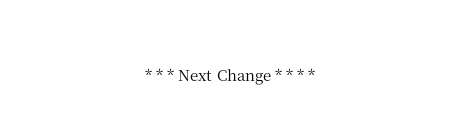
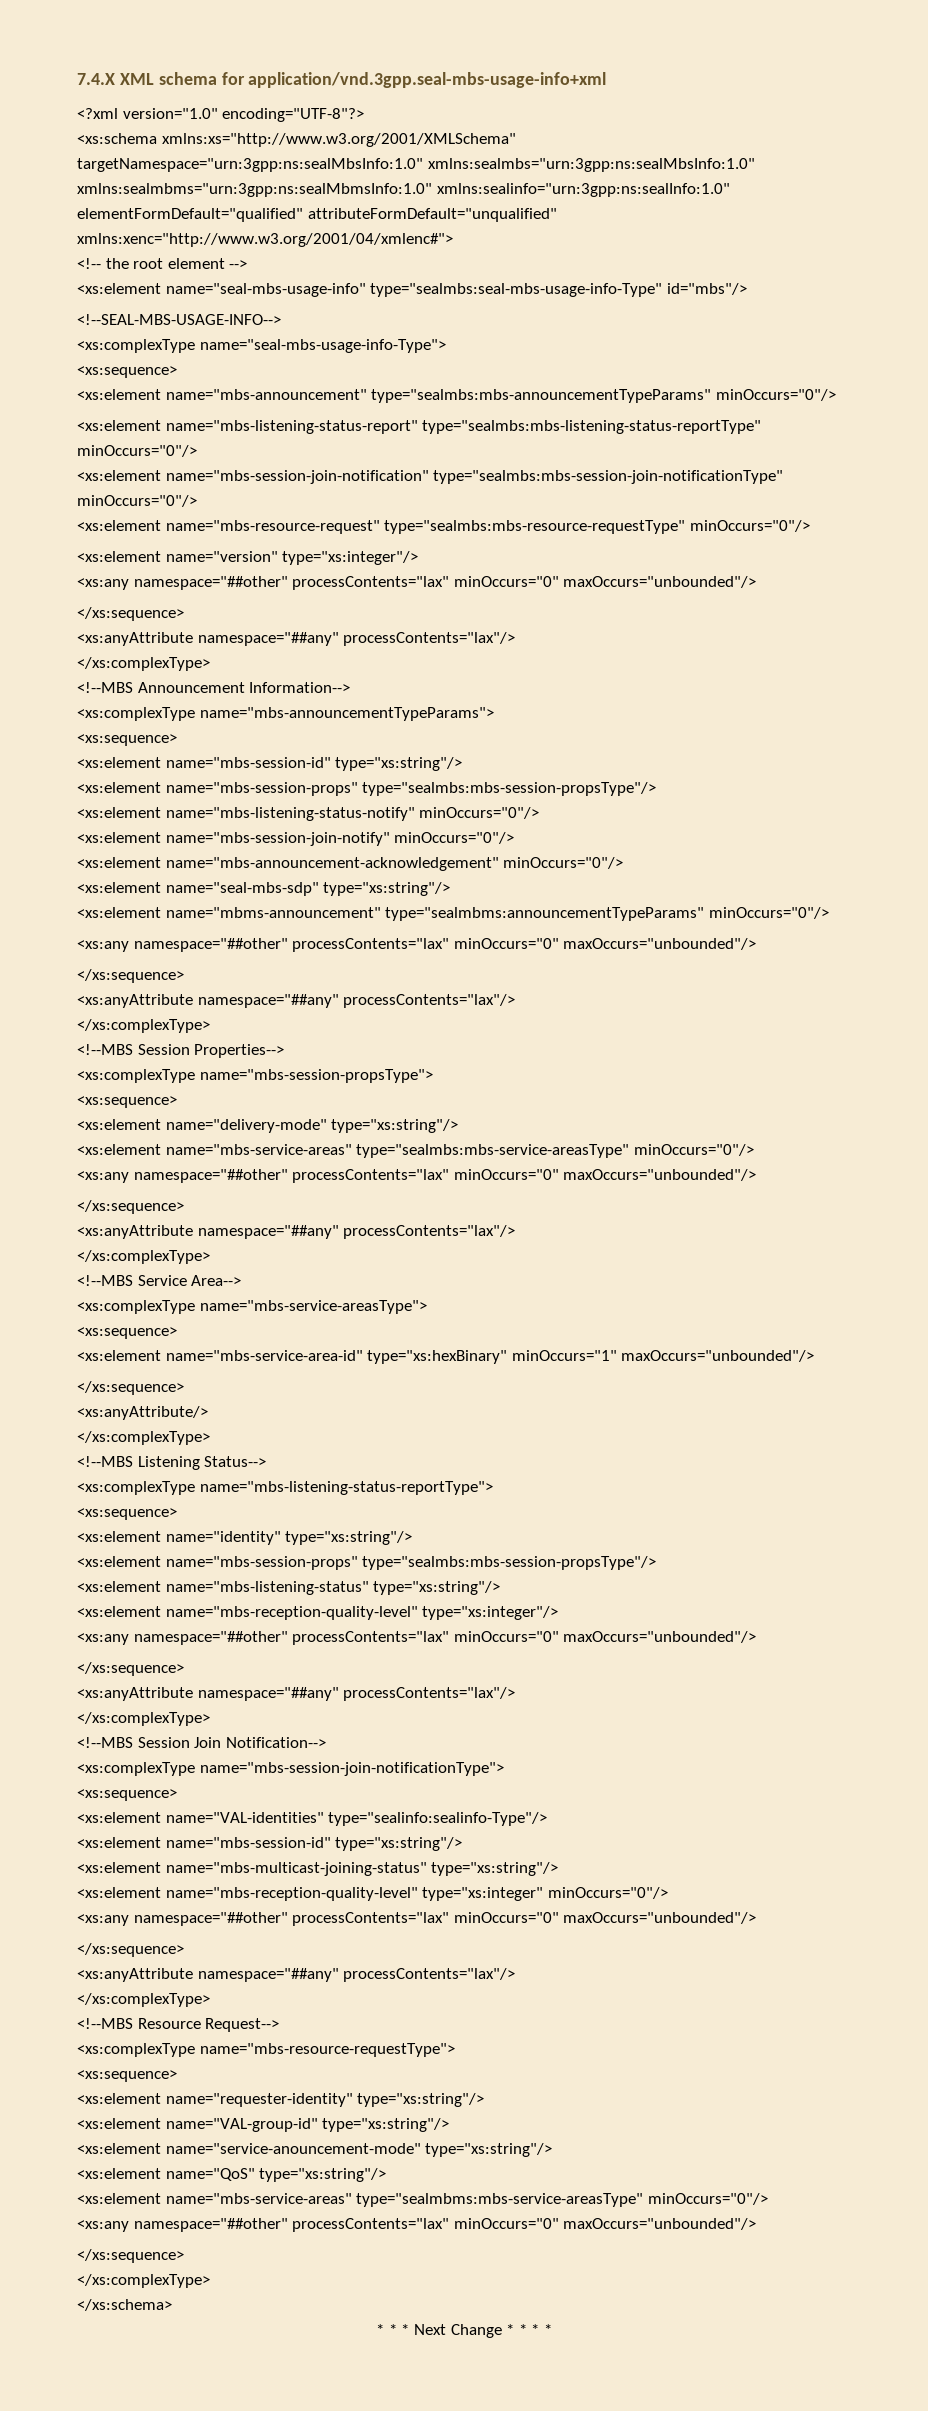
(145, 74) none -> [77,72,607,88] [77,108,365,122] [77,133,516,147] [77,158,755,172] [77,183,730,197] [77,208,557,222] [77,233,453,247] [77,258,248,269] [77,283,747,297] [77,314,281,325] [77,339,446,353] [77,366,177,378] [77,389,836,403] [77,420,762,434] [77,445,197,457] [77,470,784,484] [77,495,197,507] [77,520,810,534] [77,551,419,565] [77,576,757,590] [77,607,184,621] [77,632,516,646] [77,657,210,671] [77,682,351,693] [77,707,494,721] [77,734,177,746] [77,757,463,771] [77,782,657,796] [77,807,540,821] [77,832,515,846] [77,857,624,871] [77,882,451,896] [77,907,829,921] [77,938,757,952] [77,969,184,983] [77,994,516,1008] [77,1019,210,1033] [77,1044,285,1058] [77,1069,433,1083] [77,1096,177,1108] [77,1119,459,1133] [77,1144,754,1158] [77,1169,757,1183] [77,1200,184,1214] [77,1225,516,1239] [77,1250,210,1264] [77,1275,242,1286] [77,1300,427,1314] [77,1327,177,1339] [77,1350,815,1364] [77,1381,184,1395] [77,1406,208,1420] [77,1431,210,1445] [77,1456,267,1470] [77,1481,493,1495] [77,1508,177,1520] [77,1531,413,1545] [77,1556,657,1570] [77,1581,501,1595] [77,1606,559,1620] [77,1631,757,1645] [77,1662,184,1676] [77,1687,516,1701] [77,1712,210,1726] [77,1737,326,1748] [77,1762,504,1776] [77,1789,177,1801] [77,1812,548,1826] [77,1837,463,1851] [77,1862,559,1876] [77,1887,668,1901] [77,1912,757,1926] [77,1943,184,1957] [77,1968,516,1982] [77,1993,210,2007] [77,2018,280,2032] [77,2043,455,2057] [77,2070,177,2082] [77,2093,485,2107] [77,2118,450,2132] [77,2143,553,2157] [77,2168,387,2182] [77,2193,768,2207] [77,2218,757,2232] [77,2249,184,2263] [77,2274,210,2288] [77,2299,172,2311] 7.4.X XML schema for application/vnd.3gpp.seal-mbs-usage-info+xml // <?xml version="1.0" encoding="UTF-8"?> // <xs:schema xmlns:xs="http://www.w3.org/2001/XMLSchema" targetNamespace="urn:3gpp:ns:sealMbsInfo:1.0" xmlns:sealmbs="urn:3gpp:ns:sealMbsInfo:1.0" xmlns:sealmbms="urn:3gpp:ns:sealMbmsInfo:1.0" xmlns:sealinfo="urn:3gpp:ns:sealInfo:1.0" elementFormDefault="qualified" attributeFormDefault="unqualified" xmlns:xenc="http://www.w3.org/2001/04/xmlenc#"> // <!-- the root element --> // <xs:element name="seal-mbs-usage-info" type="sealmbs:seal-mbs-usage-info-Type" id="mbs"/> // <!--SEAL-MBS-USAGE-INFO--> // <xs:complexType name="seal-mbs-usage-info-Type"> // <xs:sequence> // <xs:element name="mbs-announcement" type="sealmbs:mbs-announcementTypeParams" minOccurs="0"/> // <xs:element name="mbs-listening-status-report" type="sealmbs:mbs-listening-status-reportType" minOccurs="0"/> // <xs:element name="mbs-session-join-notification" type="sealmbs:mbs-session-join-notificationType" minOccurs="0"/> // <xs:element name="mbs-resource-request" type="sealmbs:mbs-resource-requestType" minOccurs="0"/> // <xs:element name="version" type="xs:integer"/> // <xs:any namespace="##other" processContents="lax" minOccurs="0" maxOccurs="unbounded"/> // </xs:sequence> // <xs:anyAttribute namespace="##any" processContents="lax"/> // </xs:complexType> // <!--MBS Announcement Information--> // <xs:complexType name="mbs-announcementTypeParams"> // <xs:sequence> // <xs:element name="mbs-session-id" type="xs:string"/> // <xs:element name="mbs-session-props" type="sealmbs:mbs-session-propsType"/> // <xs:element name="mbs-listening-status-notify" minOccurs="0"/> // <xs:element name="mbs-session-join-notify" minOccurs="0"/> // <xs:element name="mbs-announcement-acknowledgement" minOccurs="0"/> // <xs:element name="seal-mbs-sdp" type="xs:string"/> // <xs:element name="mbms-announcement" type="sealmbms:announcementTypeParams" minOccurs="0"/> // <xs:any namespace="##other" processContents="lax" minOccurs="0" maxOccurs="unbounded"/> // </xs:sequence> // <xs:anyAttribute namespace="##any" processContents="lax"/> // </xs:complexType> // <!--MBS Session Properties--> // <xs:complexType name="mbs-session-propsType"> // <xs:sequence> // <xs:element name="delivery-mode" type="xs:string"/> // <xs:element name="mbs-service-areas" type="sealmbs:mbs-service-areasType" minOccurs="0"/> // <xs:any namespace="##other" processContents="lax" minOccurs="0" maxOccurs="unbounded"/> // </xs:sequence> // <xs:anyAttribute namespace="##any" processContents="lax"/> // </xs:complexType> // <!--MBS Service Area--> // <xs:complexType name="mbs-service-areasType"> // <xs:sequence> // <xs:element name="mbs-service-area-id" type="xs:hexBinary" minOccurs="1" maxOccurs="unbounded"/> // </xs:sequence> // <xs:anyAttribute/> // </xs:complexType> // <!--MBS Listening Status--> // <xs:complexType name="mbs-listening-status-reportType"> // <xs:sequence> // <xs:element name="identity" type="xs:string"/> // <xs:element name="mbs-session-props" type="sealmbs:mbs-session-propsType"/> // <xs:element name="mbs-listening-status" type="xs:string"/> // <xs:element name="mbs-reception-quality-level" type="xs:integer"/> // <xs:any namespace="##other" processContents="lax" minOccurs="0" maxOccurs="unbounded"/> // </xs:sequence> // <xs:anyAttribute namespace="##any" processContents="lax"/> // </xs:complexType> // <!--MBS Session Join Notification--> // <xs:complexType name="mbs-session-join-notificationType"> // <xs:sequence> // <xs:element name="VAL-identities" type="sealinfo:sealinfo-Type"/> // <xs:element name="mbs-session-id" type="xs:string"/> // <xs:element name="mbs-multicast-joining-status" type="xs:string"/> // <xs:element name="mbs-reception-quality-level" type="xs:integer" minOccurs="0"/> // <xs:any namespace="##other" processContents="lax" minOccurs="0" maxOccurs="unbounded"/> // </xs:sequence> // <xs:anyAttribute namespace="##any" processContents="lax"/> // </xs:complexType> // <!--MBS Resource Request--> // <xs:complexType name="mbs-resource-requestType"> // <xs:sequence> // <xs:element name="requester-identity" type="xs:string"/> // <xs:element name="VAL-group-id" type="xs:string"/> // <xs:element name="service-anouncement-mode" type="xs:string"/> // <xs:element name="QoS" type="xs:string"/> // <xs:element name="mbs-service-areas" type="sealmbms:mbs-service-areasType" minOccurs="0"/> // <xs:any namespace="##other" processContents="lax" minOccurs="0" maxOccurs="unbounded"/> // </xs:sequence> // </xs:complexType> // </xs:schema> //

